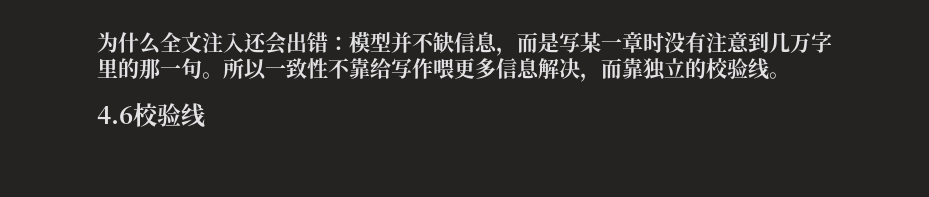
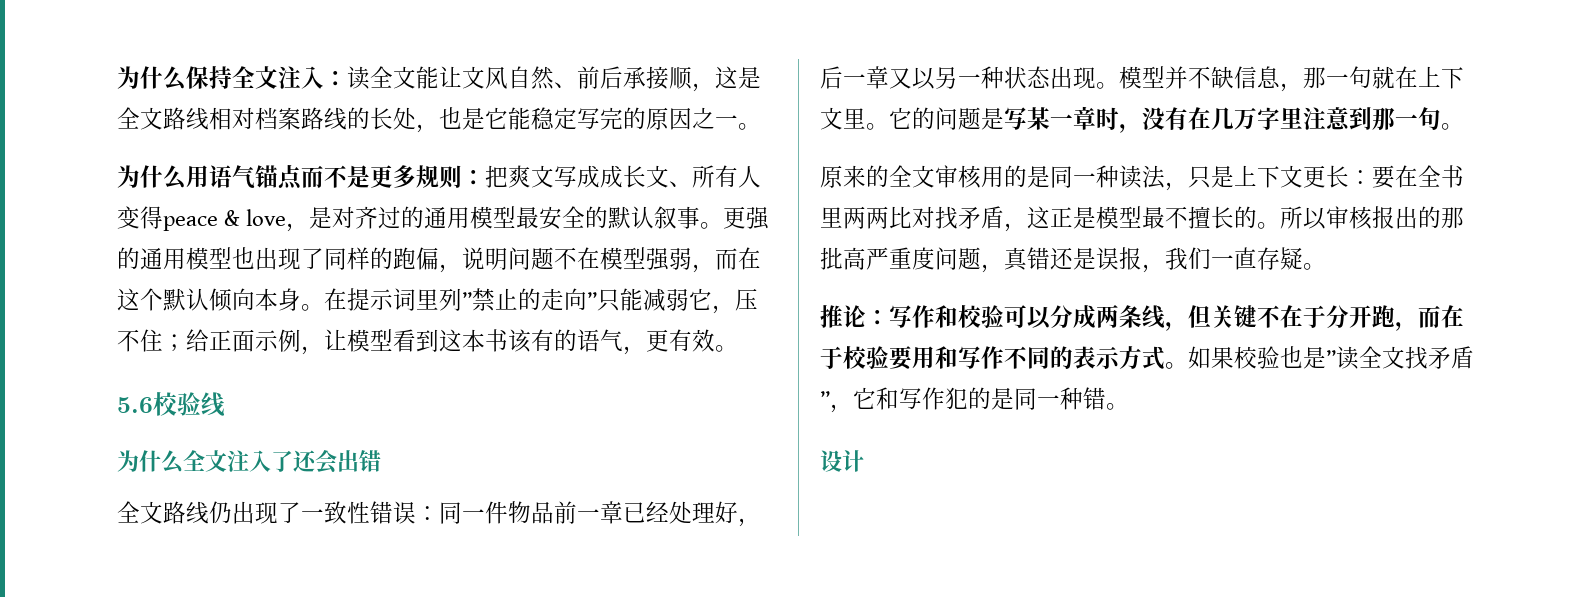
[97,32,244,55] 为什么全文注入 -> [117,66,761,92] [117,107,761,133] [117,165,761,190] [117,206,771,232] [117,247,761,273] [117,288,758,314] [117,329,738,355] [117,392,225,417] [117,450,293,474] 为什么保持全文注入：读全文能让文风自然、前后承接顺，这是全文路线相对档案路线的长处，也是它能稳定写完的原因之一。 // 为什么用语气锚点而不是更多规则：把爽文写成成长文、所有人变得peace & love，是对齐过的通用模型最安全的默认叙事。更强的通用模型也出现了同样的跑偏，说明问题不在模型强弱，而在这个默认倾向本身。在提示词里列”禁止的走向”只能减弱它，压不住；给正面示例，让模型看到这本书该有的语气，更有效。 // 5.6校验线 // 为什么全文注入了
[328,32,538,56] ：模型并不缺信息，而 -> [117,501,761,527] [820,66,1464,92] [820,107,981,130] // 全文路线仍出现了一致性错误：同一件物品前一章已经处理好，后一章又以另一种状态出现。模型并不缺信息，那一句就在上下文里。它的问题
[664,32,769,53] 没有注意到 -> [1119,107,1211,133] ，没有在
[118,58,139,79] 的 -> [1303,107,1372,130] 注意到
[223,58,790,82] [97,103,205,128] 所以一致性不靠给写作喂更多信息解决，而靠独立的校验线。 // 4.6校验线 -> [820,165,1464,191] [820,206,1464,232] [820,247,1326,273] [820,305,1464,331] [820,346,1474,370] [820,387,1129,413] [820,450,864,472] // 原来的全文审核用的是同一种读法，只是上下文更长：要在全书里两两比对找矛盾，这正是模型最不擅长的。所以审核报出的那批高严重度问题，真错还是误报，我们一直存疑。 // 推论：写作和校验可以分成两条线，但关键不在于分开跑，而在于校验要用和写作不同的表示方式。如果校验也是”读全文找矛盾”，它和写作犯的是同一种错。 // 设计

